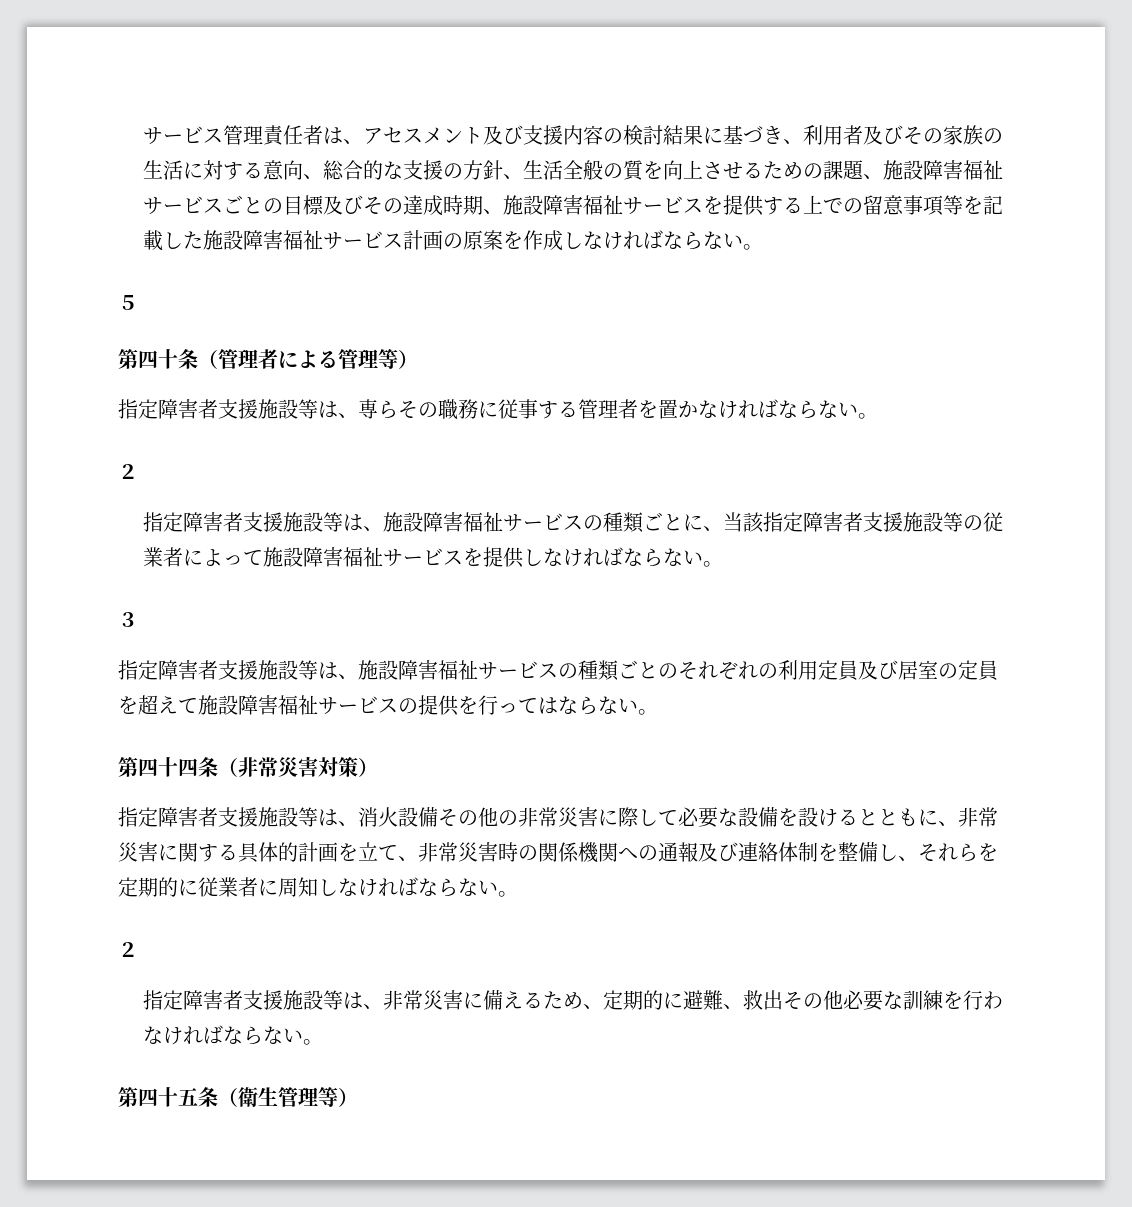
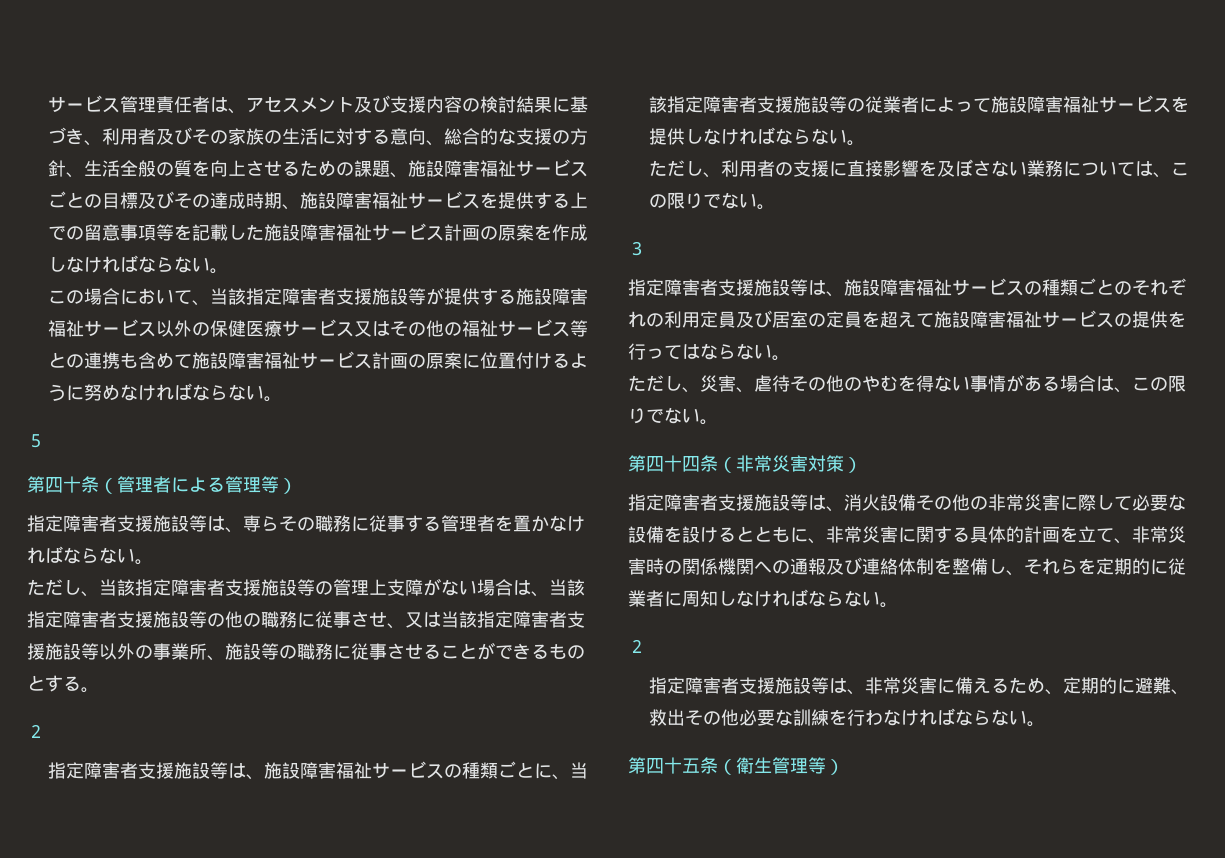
(764, 247) none -> [47,287,588,306] [47,319,588,337] [47,351,588,369] [47,383,282,402] // この場合において、当該指定障害者支援施設等が提供する施設障害福祉サービス以外の保健医療サービス又はその他の福祉サービス等との連携も含めて施設障害福祉サービス計画の原案に位置付けるように努めなければならない。
(878, 416) none -> [27,578,585,597] [27,611,585,629] [27,642,585,661] [27,675,99,693] // ただし、当該指定障害者支援施設等の管理上支障がない場合は、当該指定障害者支援施設等の他の職務に従事させ、又は当該指定障害者支援施設等以外の事業所、施設等の職務に従事させることができるものとする。
(724, 564) none -> [648,159,1189,178] [648,192,775,210] // ただし、利用者の支援に直接影響を及ぼさない業務については、この限りでない。
(658, 712) none -> [628,374,1186,393] [628,407,718,425] // ただし、災害、虐待その他のやむを得ない事情がある場合は、この限りでない。

